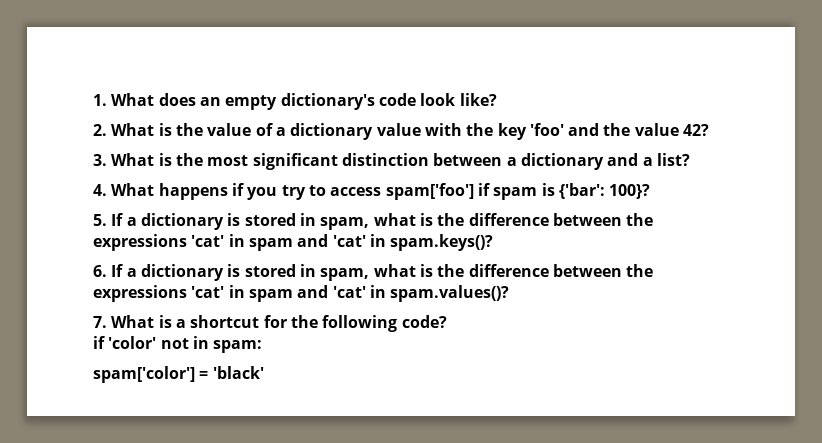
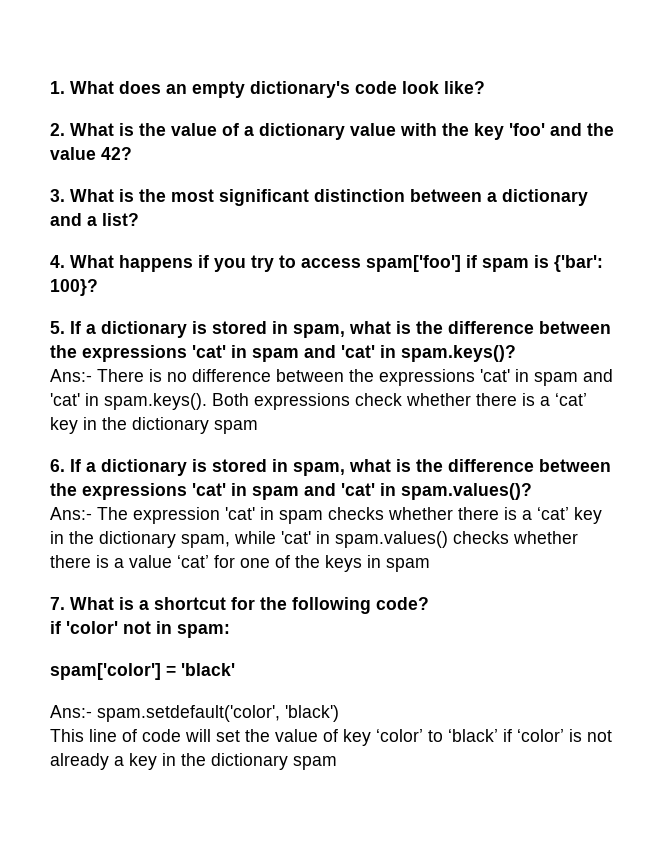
(494, 242) none -> [50,369,613,386] [50,393,587,410] [50,417,258,434] // Ans:- There is no difference between the expressions 'cat' in spam and 'cat' in spam.keys(). Both expressions check whether there is a ‘cat’ key in the dictionary spam
(510, 293) none -> [50,507,602,524] [50,531,578,548] [50,555,430,572] // Ans:- The expression 'cat' in spam checks whether there is a ‘cat’ key in the dictionary spam, while 'cat' in spam.values() checks whether there is a value ‘cat’ for one of the keys in spam
(264, 372) none -> [50,705,339,722] [50,729,612,746] [50,753,337,770] // Ans:- spam.setdefault('color', 'black') // This line of code will set the value of key ‘color’ to ‘black’ if ‘color’ is not already a key in the dictionary spam

